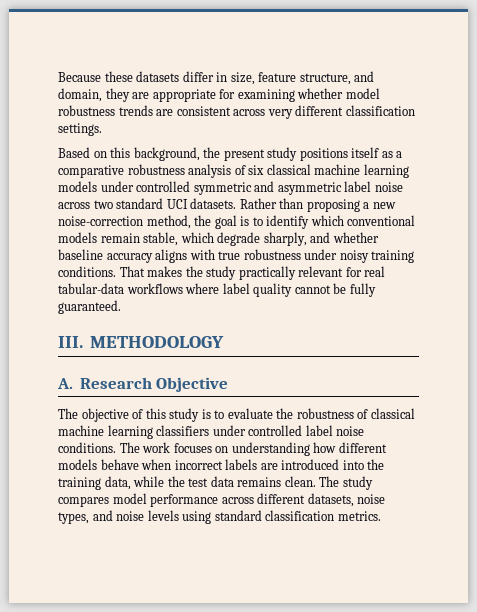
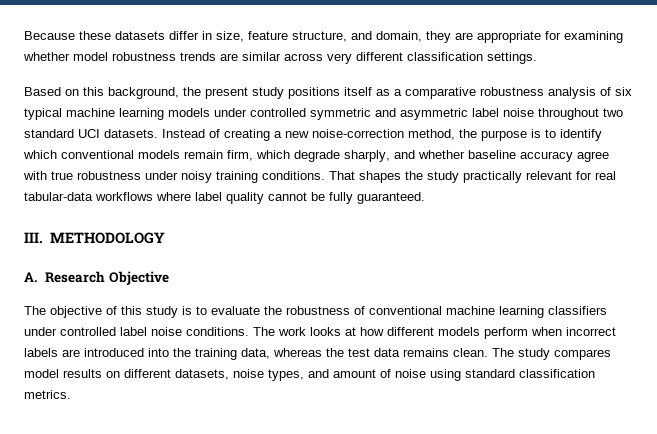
[176,106,231,116] consistent -> [242,52,281,61] similar
[266,164,311,175] classical -> [24,108,62,120] typical
[58,202,90,209] across -> [538,108,599,120] throughout
[239,198,360,212] Rather than proposing -> [162,129,270,141] Instead of creating
[214,215,237,229] goal -> [481,130,527,141] purpose
[143,232,179,246] stable, -> [227,150,253,161] firm,
[155,249,188,263] aligns -> [577,151,609,162] agree
[147,266,183,277] makes -> [359,171,401,183] shapes
[370,408,415,419] classical -> [369,306,442,315] conventional
[173,442,310,456] focuses on understanding -> [310,327,356,336] looks at
[100,459,139,470] behave -> [484,327,528,339] perform
[133,476,165,487] while -> [273,348,322,357] whereas
[150,494,254,507] performance across -> [63,369,120,378] results on
[116,510,179,521] noise levels -> [333,369,426,378] amount of noise

